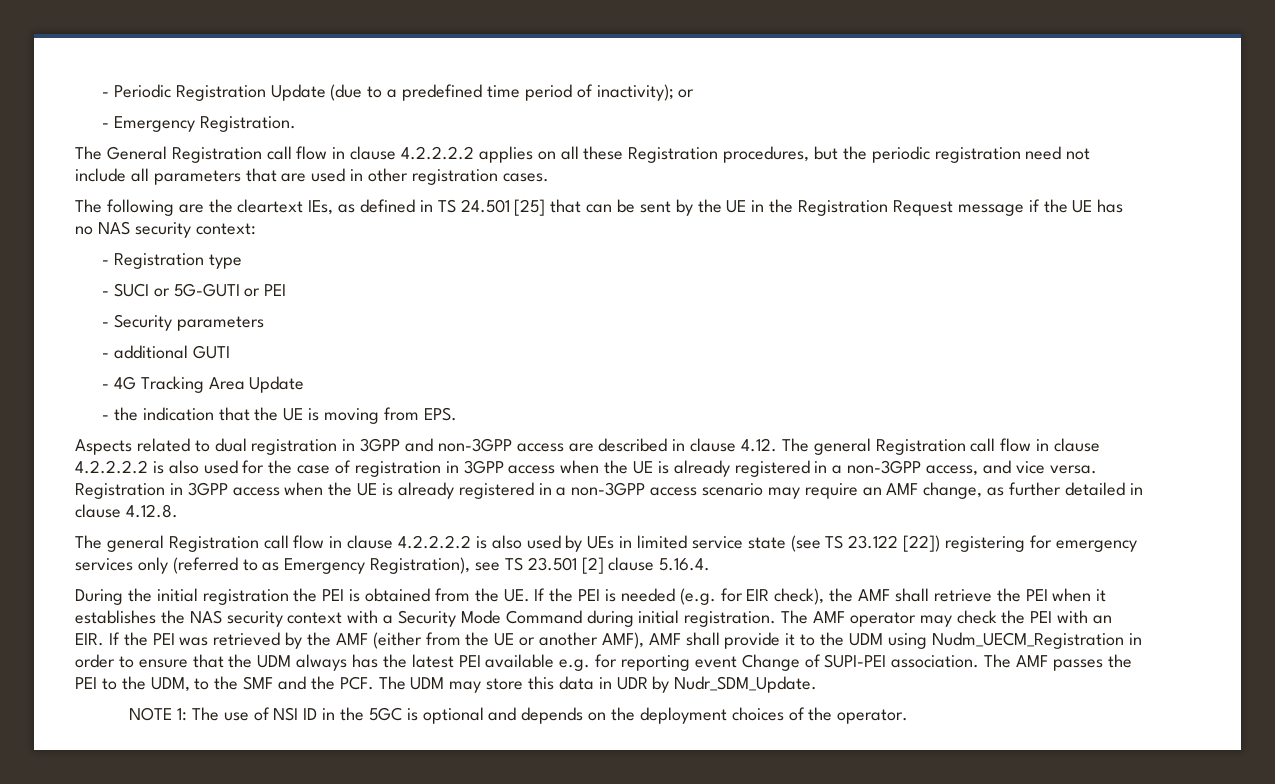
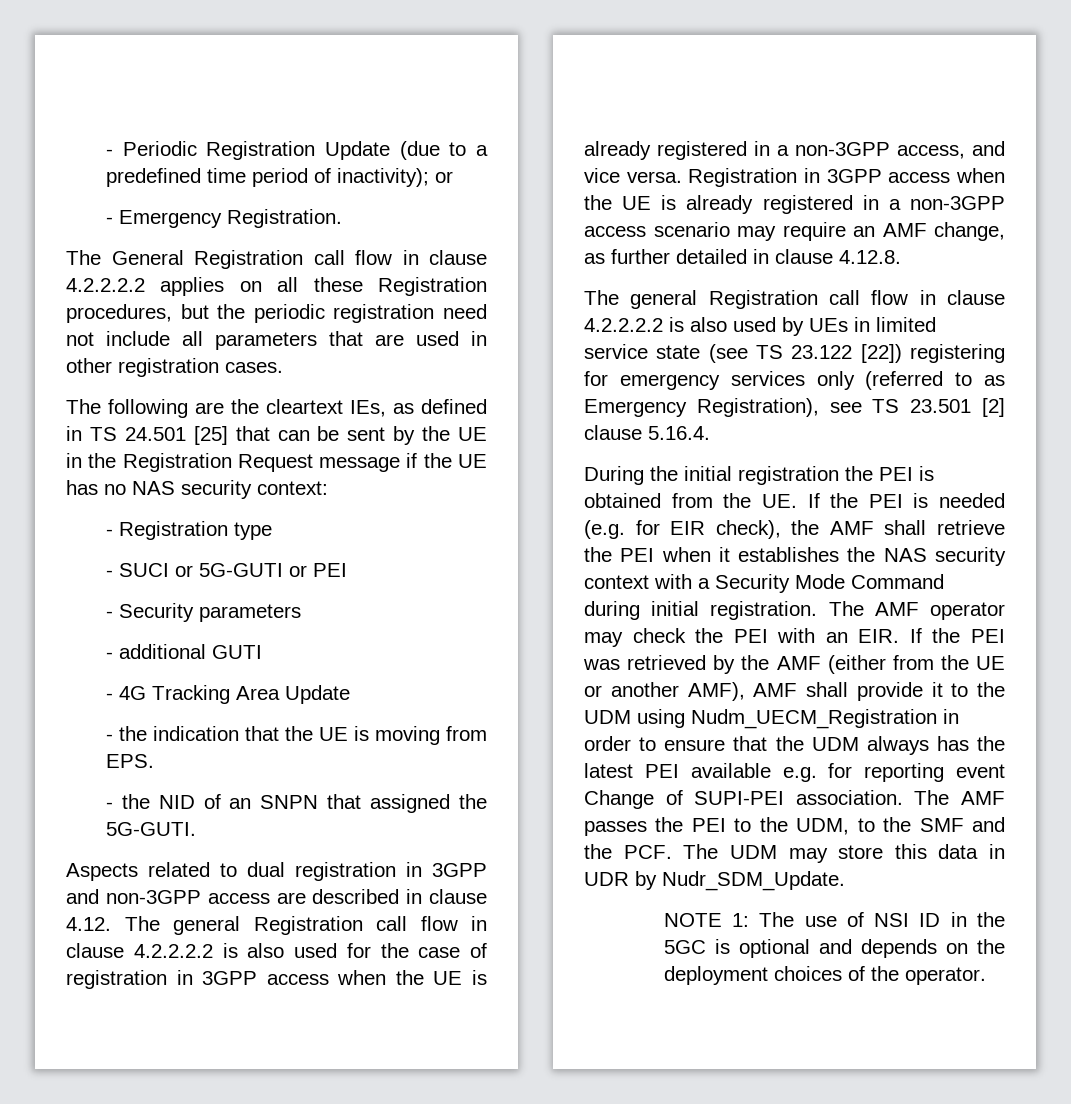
(457, 414) none -> [105,794,487,813] [105,822,196,836] // - the NID of an SNPN that assigned the 5G-GUTI.

